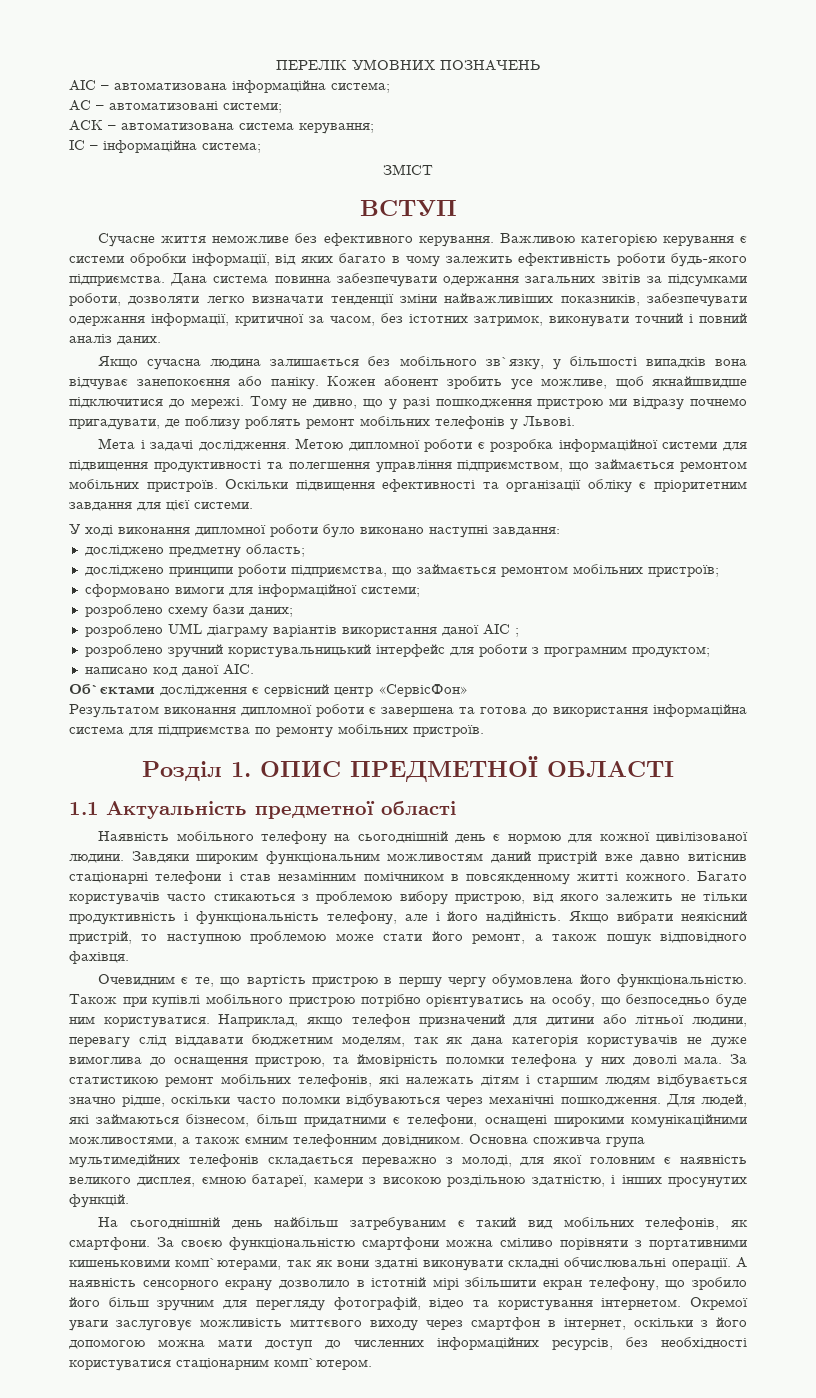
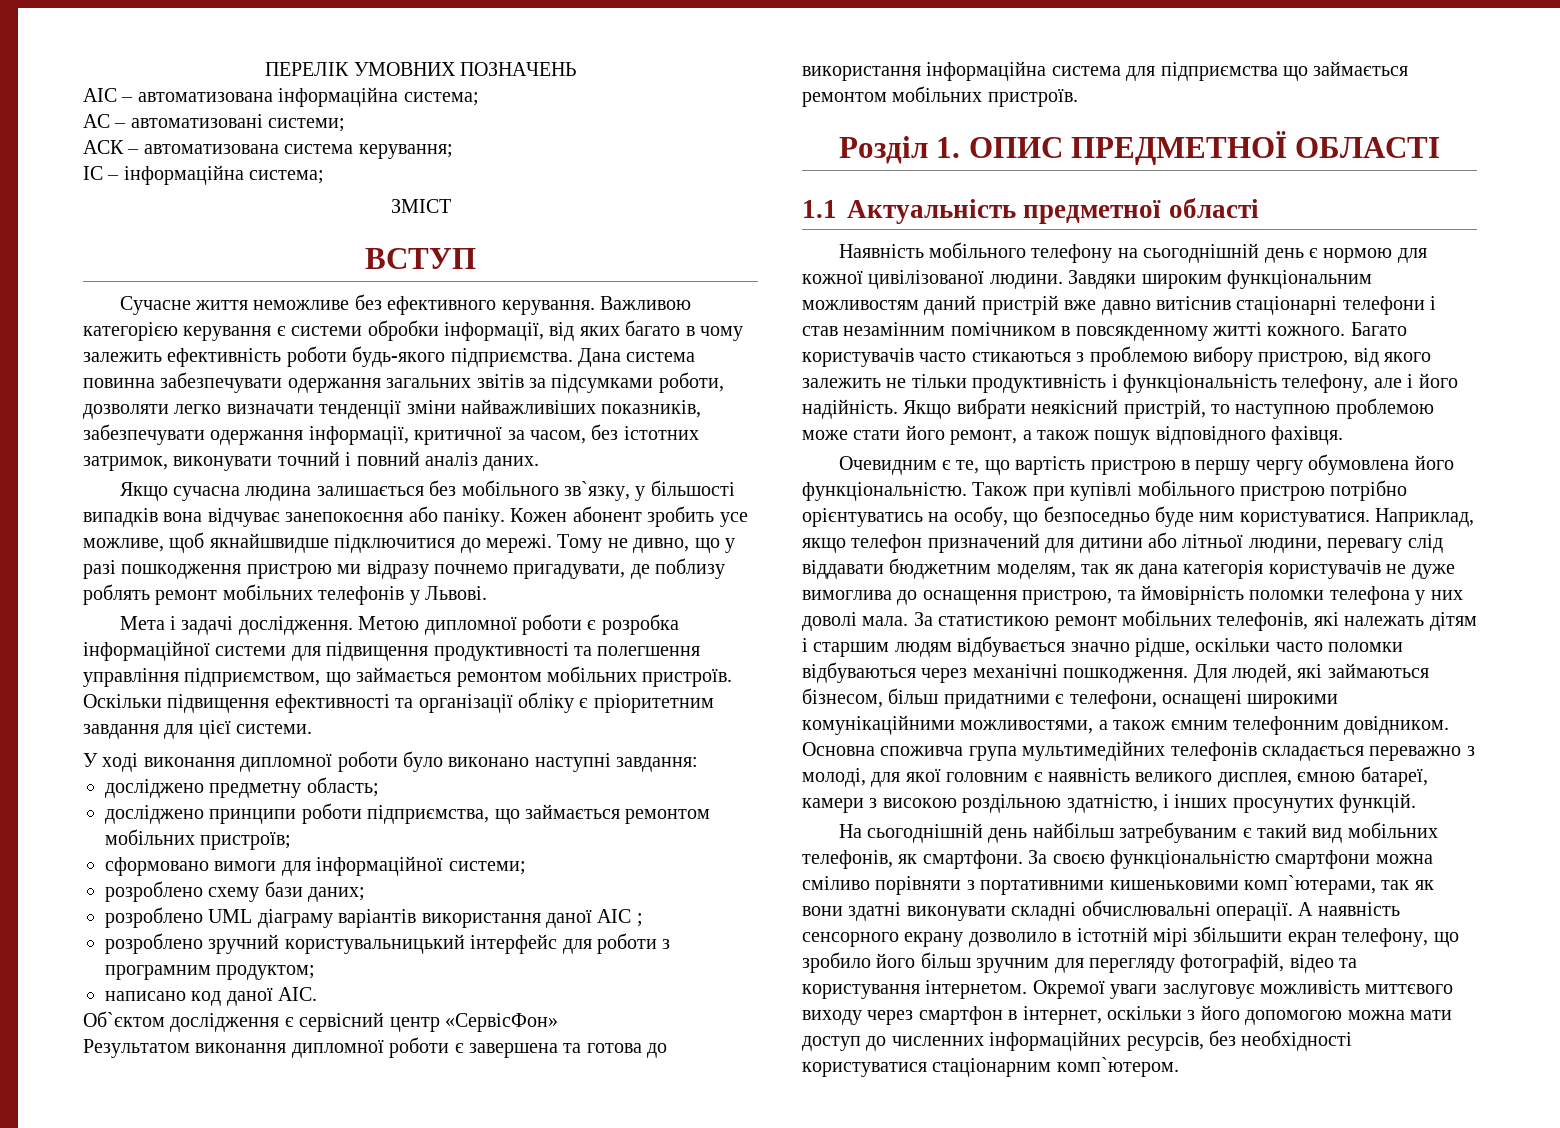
[69,684,155,694] Об`єктами -> [83,1011,165,1027] Об`єктом
[255,726,333,738] по ремонту -> [1283,61,1409,81] [802,92,887,107] що займається ремонтом

